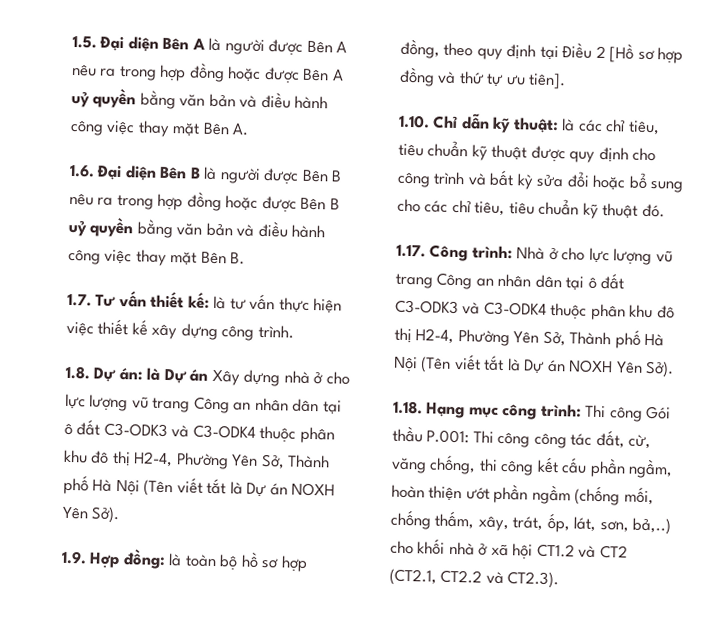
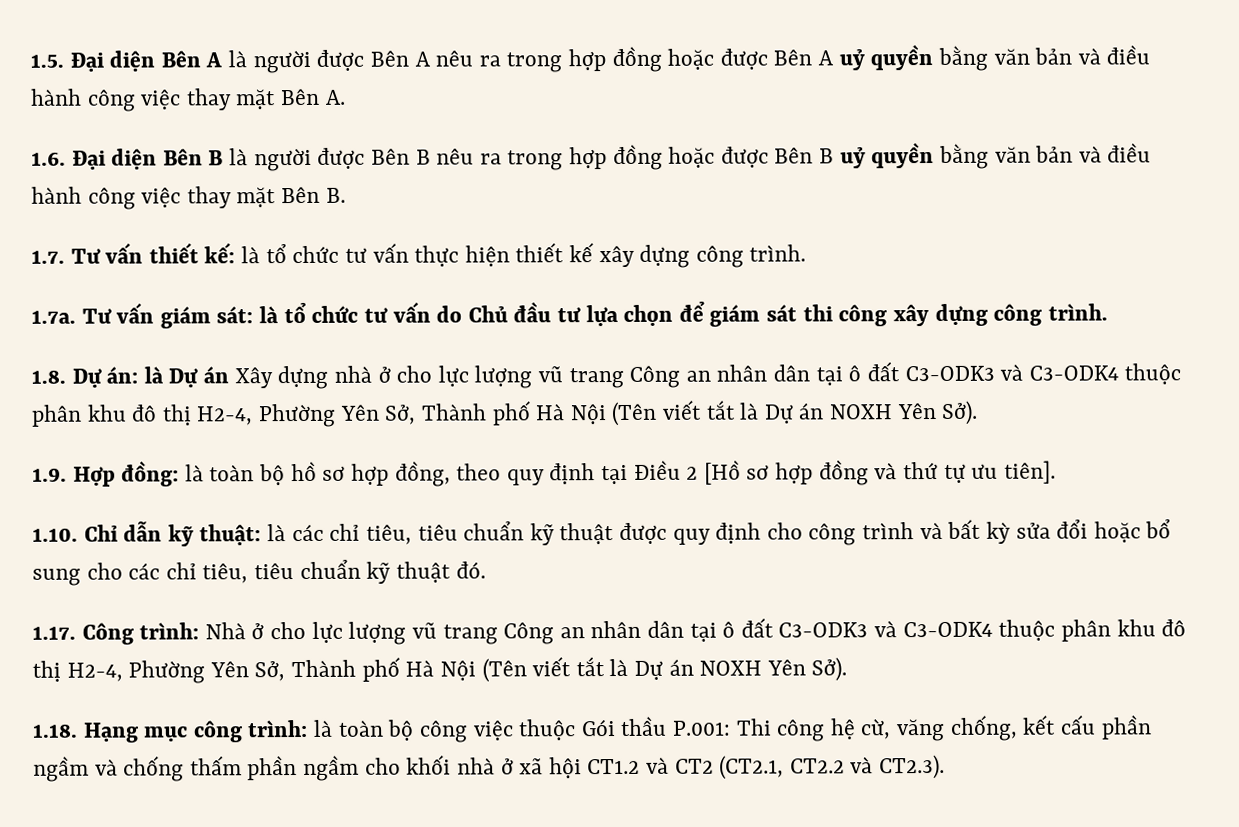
(227, 302) none -> [265,244,340,264] tổ chức
[66,321,94,337] việc -> (510, 256) none
(294, 331) none -> [31,300,1108,329] // 1.7a. Tư vấn giám sát: là tổ chức tư vấn do Chủ đầu tư lựa chọn để giám sát thi công xây dựng công trình.
[585,404,643,422] Thi công -> [313,719,577,743] là toàn bộ công việc thuộc
[533,429,625,449] công tác đất, -> [829,718,856,740] hệ
[478,458,535,476] thi công -> (1018, 728) none
[628,458,674,479] [391,483,654,506] [390,509,672,535] ngầm, hoàn thiện ướt phần ngầm (chống mối, chống thấm, xây, trát, ốp, lát, sơn, bả,..) -> [33,755,360,782] ngầm và chống thấm phần ngầm

